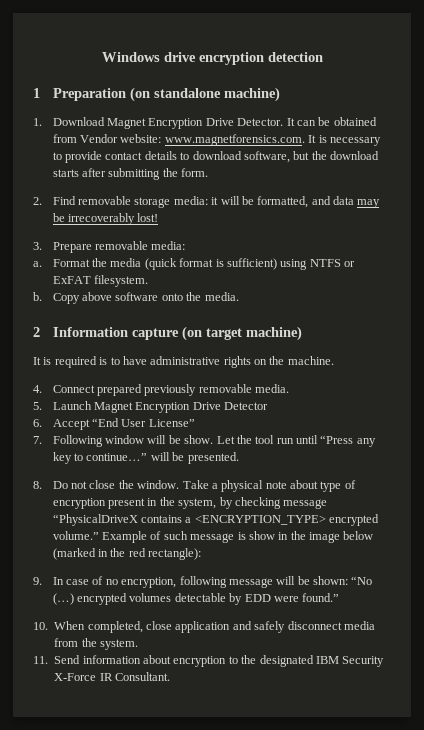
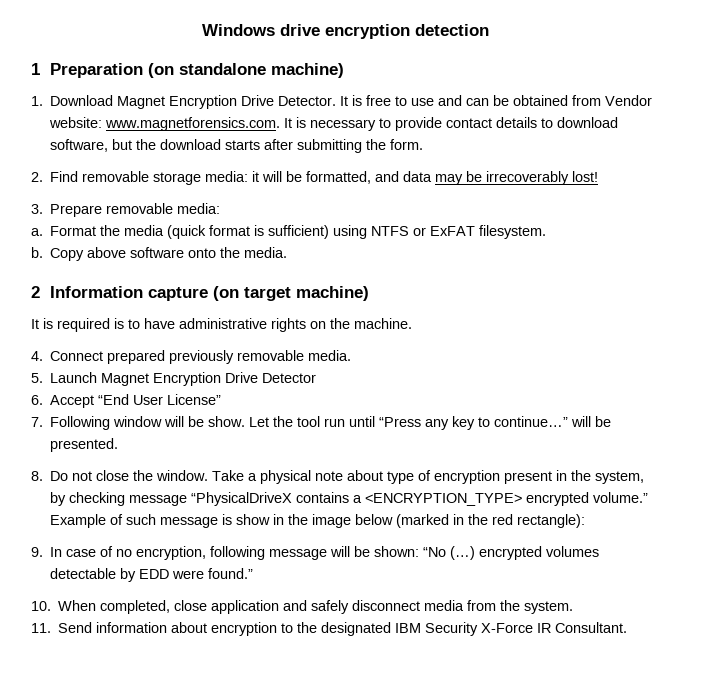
(295, 122) none -> [352,95,463,106] is free to use and

